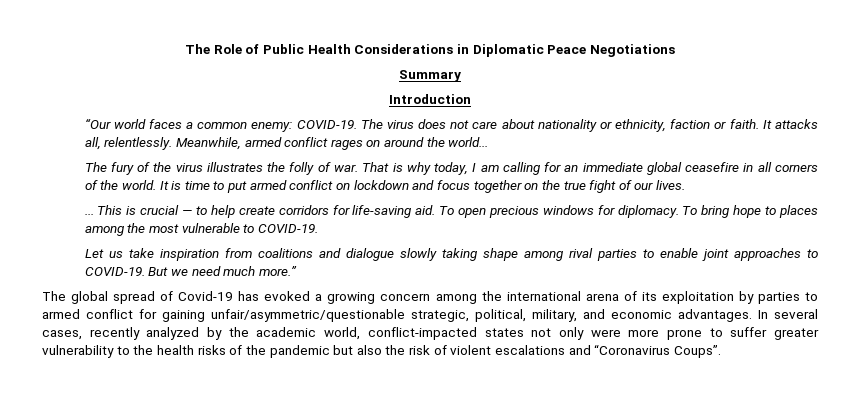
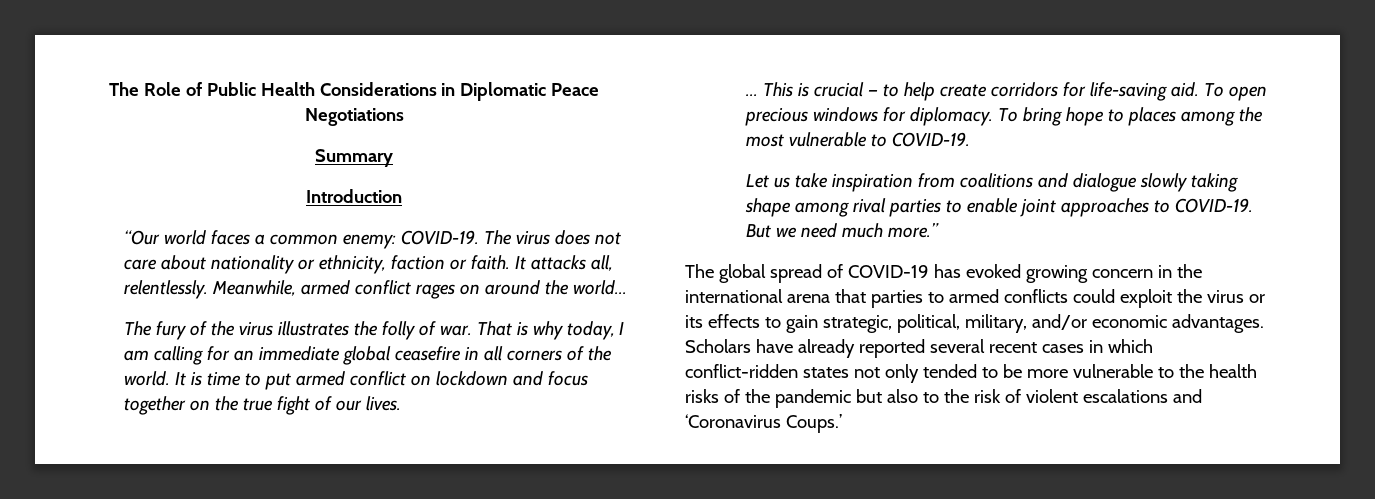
[178,291,234,301] Covid-19 -> [847,265,929,278] COVID-19
[315,294,323,301] a -> (1021, 271) none
[435,294,477,304] among -> [1157,265,1172,278] in
[623,291,819,304] [42,309,405,322] of its exploitation by parties to armed conflict for gaining unfair/asymmetric/questionable -> [834,289,1265,308] [685,314,818,333] that parties to armed conflicts could exploit the virus or its effects to gain
[583,309,605,319] and -> [1031,314,1087,330] and/or
[758,309,818,319] [42,327,819,340] [42,345,114,358] In several cases, recently analyzed by the academic world, conflict-impacted states not only were more prone to suffer greater vulnerability -> [685,339,1153,358] [685,364,1153,383] Scholars have already reported several recent cases in which conflict-ridden states not only tended to be more vulnerable
(382, 350) none -> [922,392,939,403] to
[594,344,721,358] “Coronavirus Coups”. -> [685,414,842,433] ‘Coronavirus Coups.’

